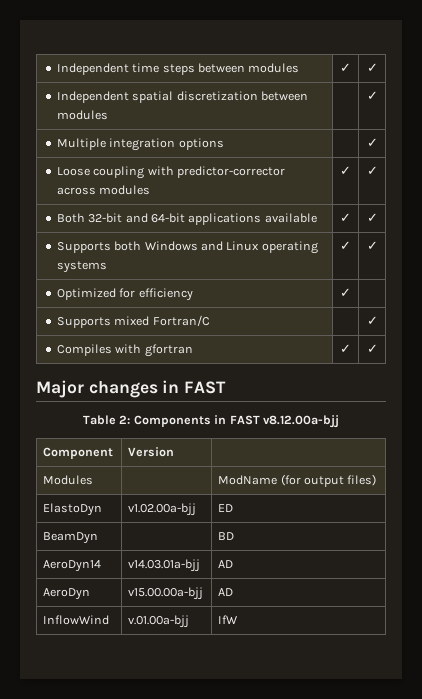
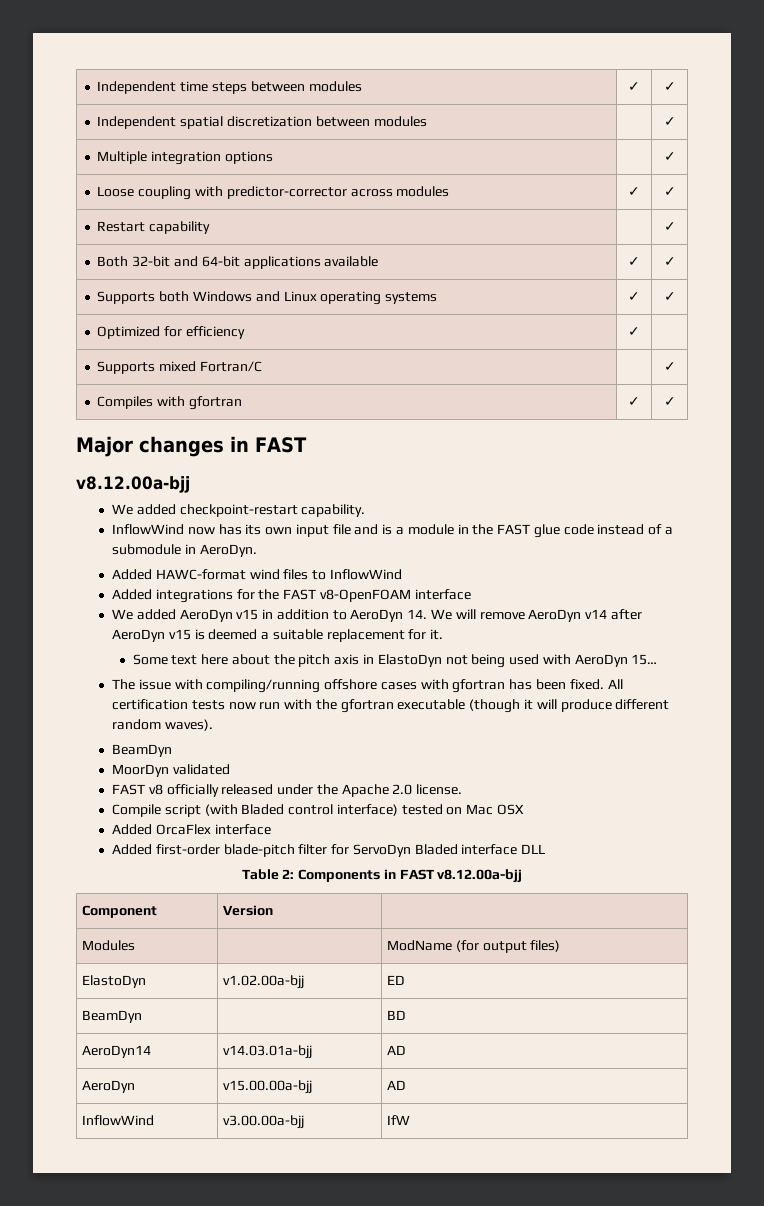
(378, 170) none -> [97,221,211,234] [663,222,676,231] // Restart capability | | ✓
(227, 387) none -> [76,476,190,493] [111,504,366,517] [111,524,674,538] [111,544,257,557] [111,569,402,580] [111,589,471,603] [111,609,642,622] [111,629,444,642] [132,654,658,668] [111,679,623,693] [111,699,670,713] [111,719,213,731] [111,744,172,757] [111,764,230,777] [111,784,463,797] [111,804,524,817] [111,824,271,835] [111,844,546,857] // v8.12.00a-bjj // We added checkpoint-restart capability. // InflowWind now has its own input file and is a module in the FAST glue code instead of a submodule in AeroDyn. // Added HAWC-format wind files to InflowWind // Added integrations for the FAST v8-OpenFOAM interface // We added AeroDyn v15 in addition to AeroDyn 14. We will remove AeroDyn v14 after AeroDyn v15 is deemed a suitable replacement for it. // Some text here about the pitch axis in ElastoDyn not being used with AeroDyn 15… // The issue with compiling/running offshore cases with gfortran has been fixed. All certification tests now run with the gfortran executable (though it will produce different random waves). // BeamDyn // MoorDyn validated // FAST v8 officially released under the Apache 2.0 license. // Compile script (with Bladed control interface) tested on Mac OSX // Added OrcaFlex interface // Added first-order blade-pitch filter for ServoDyn Bladed interface DLL
[128,615,190,628] v.01.00a-bjj -> [223,1115,305,1129] v3.00.00a-bjj

